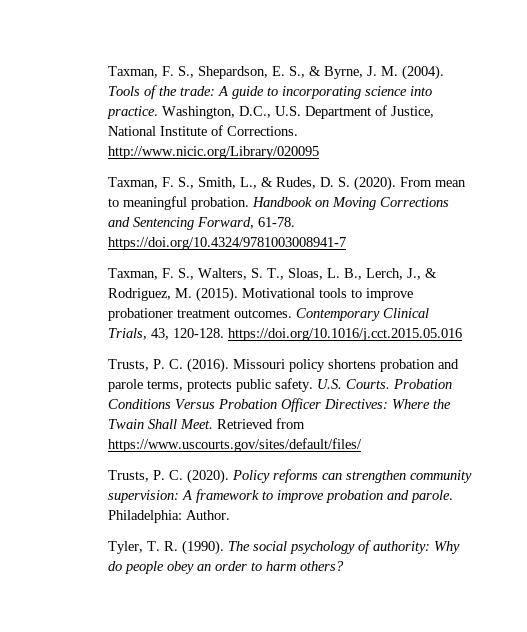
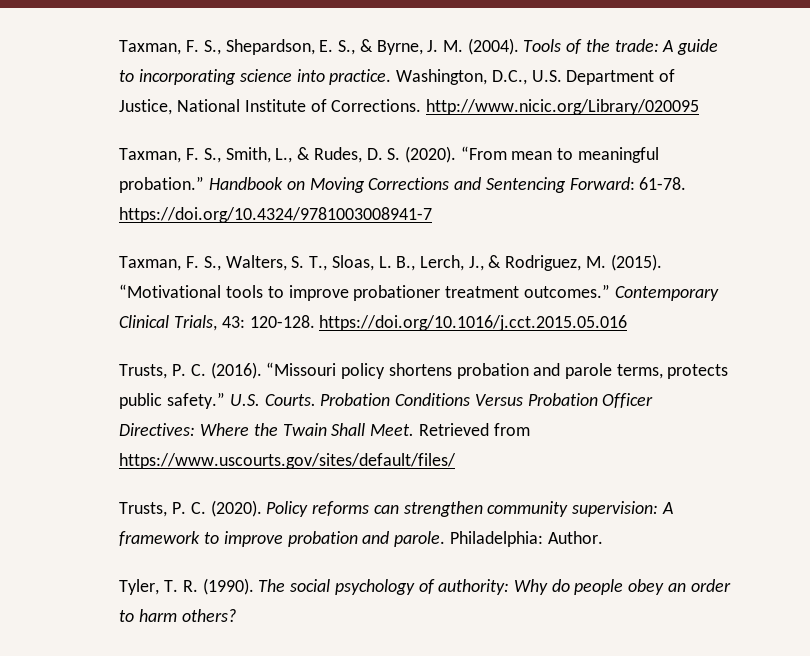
[400,177,433,187] From -> [460,146,507,160] “From
[191,197,250,210] probation. -> [119,176,205,193] probation.”
[197,217,255,229] Forward, -> [569,177,635,190] Forward:
[242,288,316,298] Motivational -> [119,284,222,298] “Motivational
[234,309,293,318] outcomes. -> [523,284,610,298] outcomes.”
[151,328,170,340] 43, -> [221,316,245,328] 43:
[233,359,286,369] Missouri -> [266,362,337,376] “Missouri
[275,378,314,392] safety. -> [167,392,226,409] safety.”

